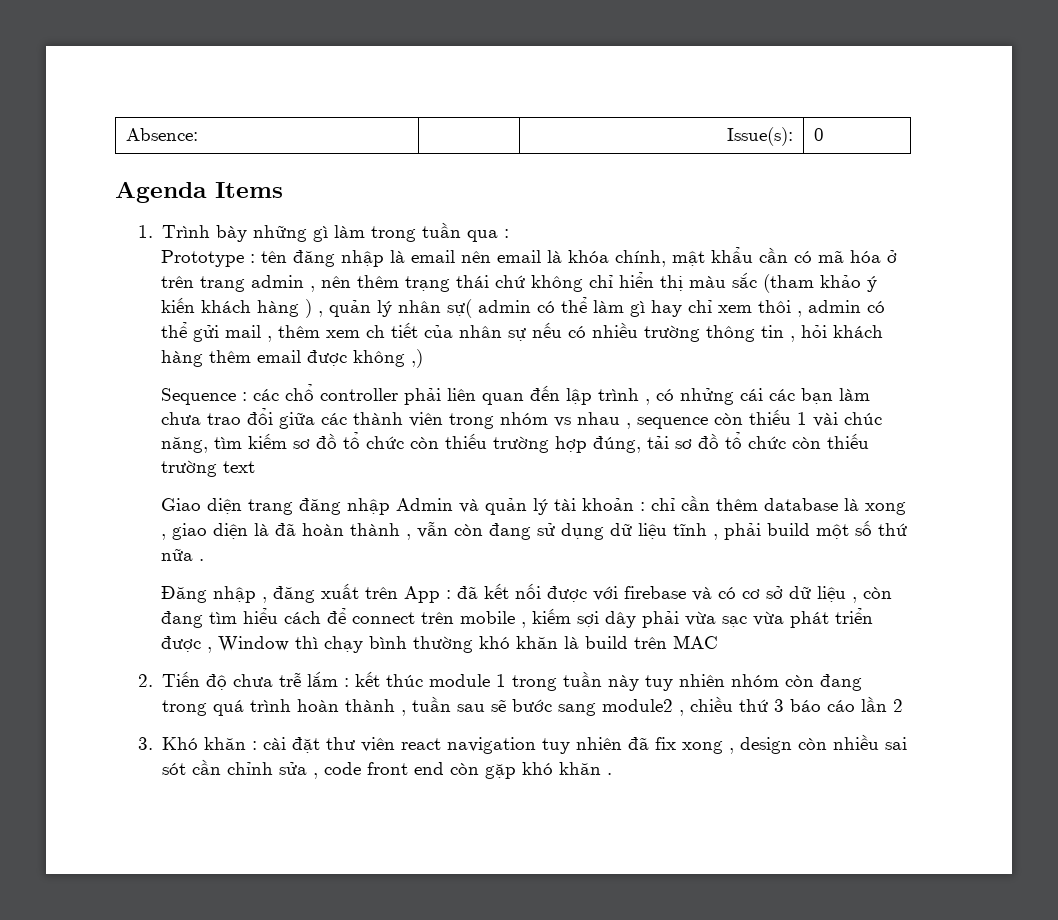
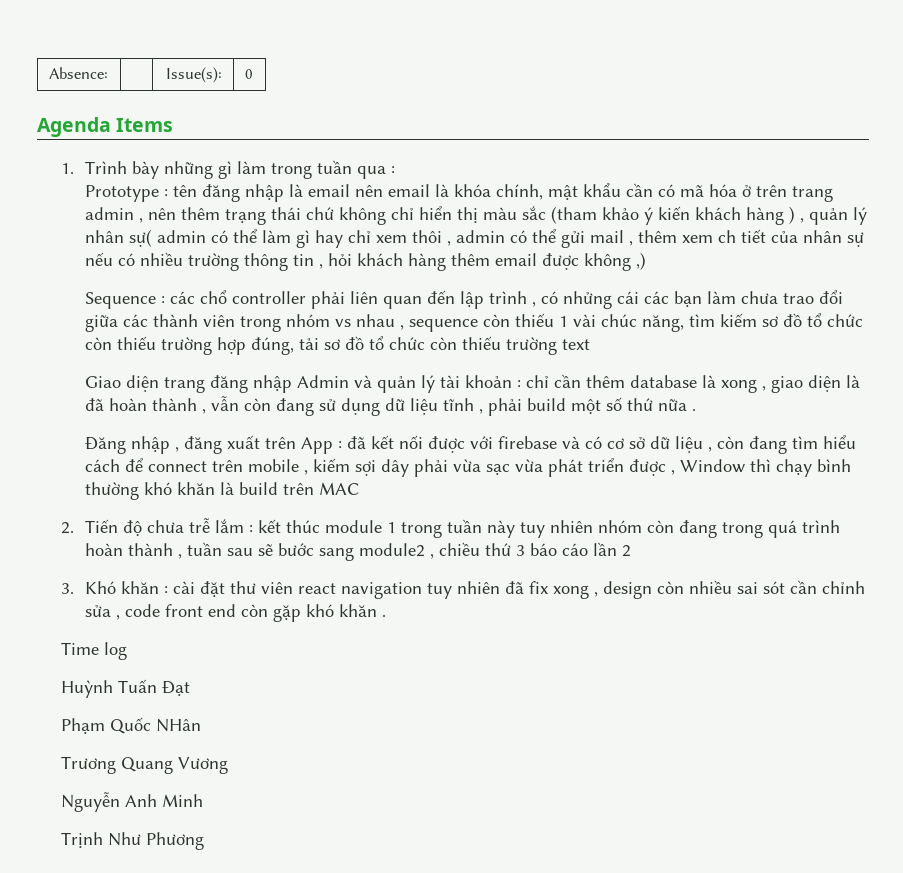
(613, 774) none -> [60,642,127,660] [60,679,190,698] [60,717,201,734] [60,756,228,774] [60,792,203,812] [60,832,204,850] // Time log // Huỳnh Tuấn Đạt // Phạm Quốc NHân // Trương Quang Vương // Nguyễn Anh Minh // Trịnh Như Phương

